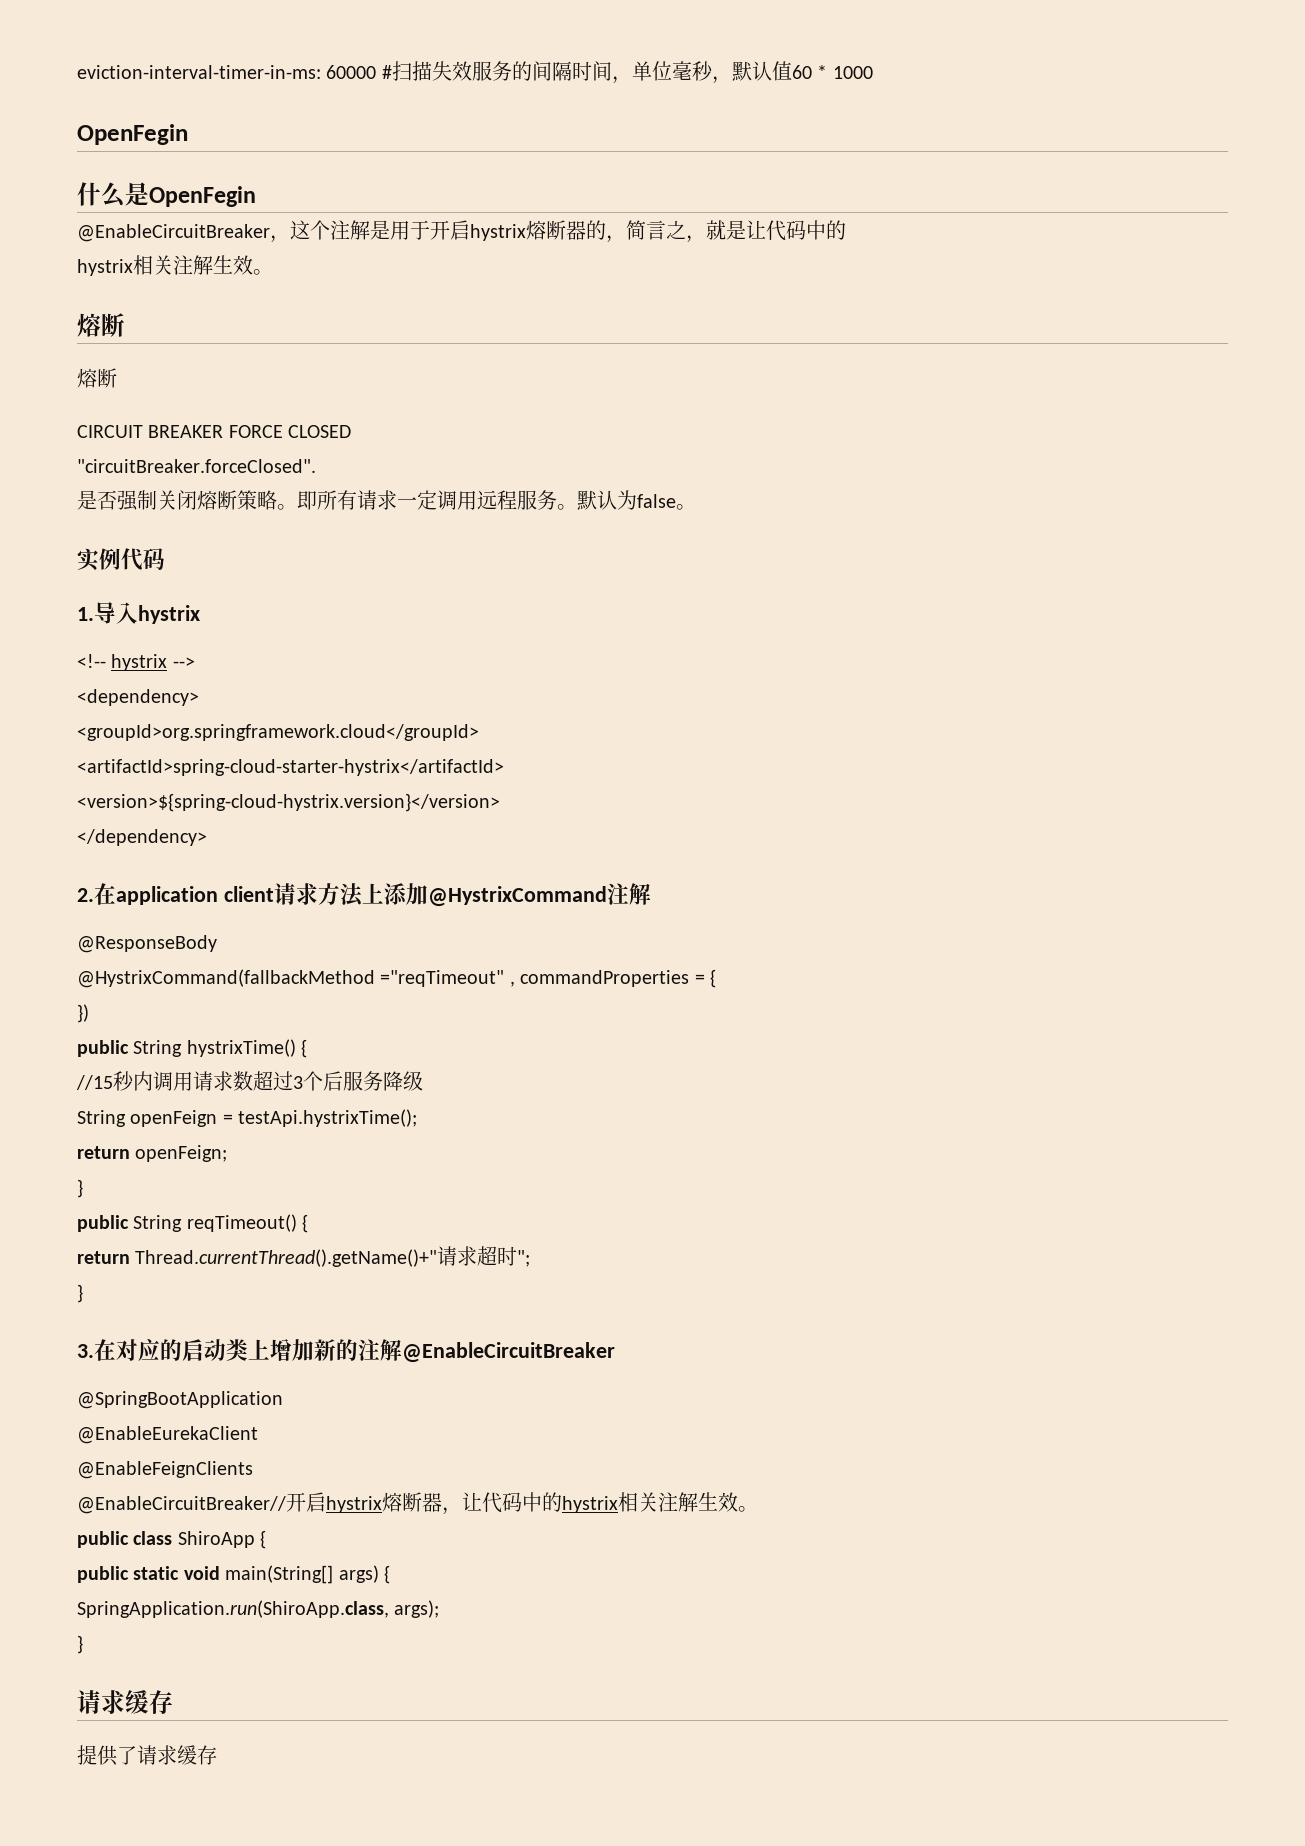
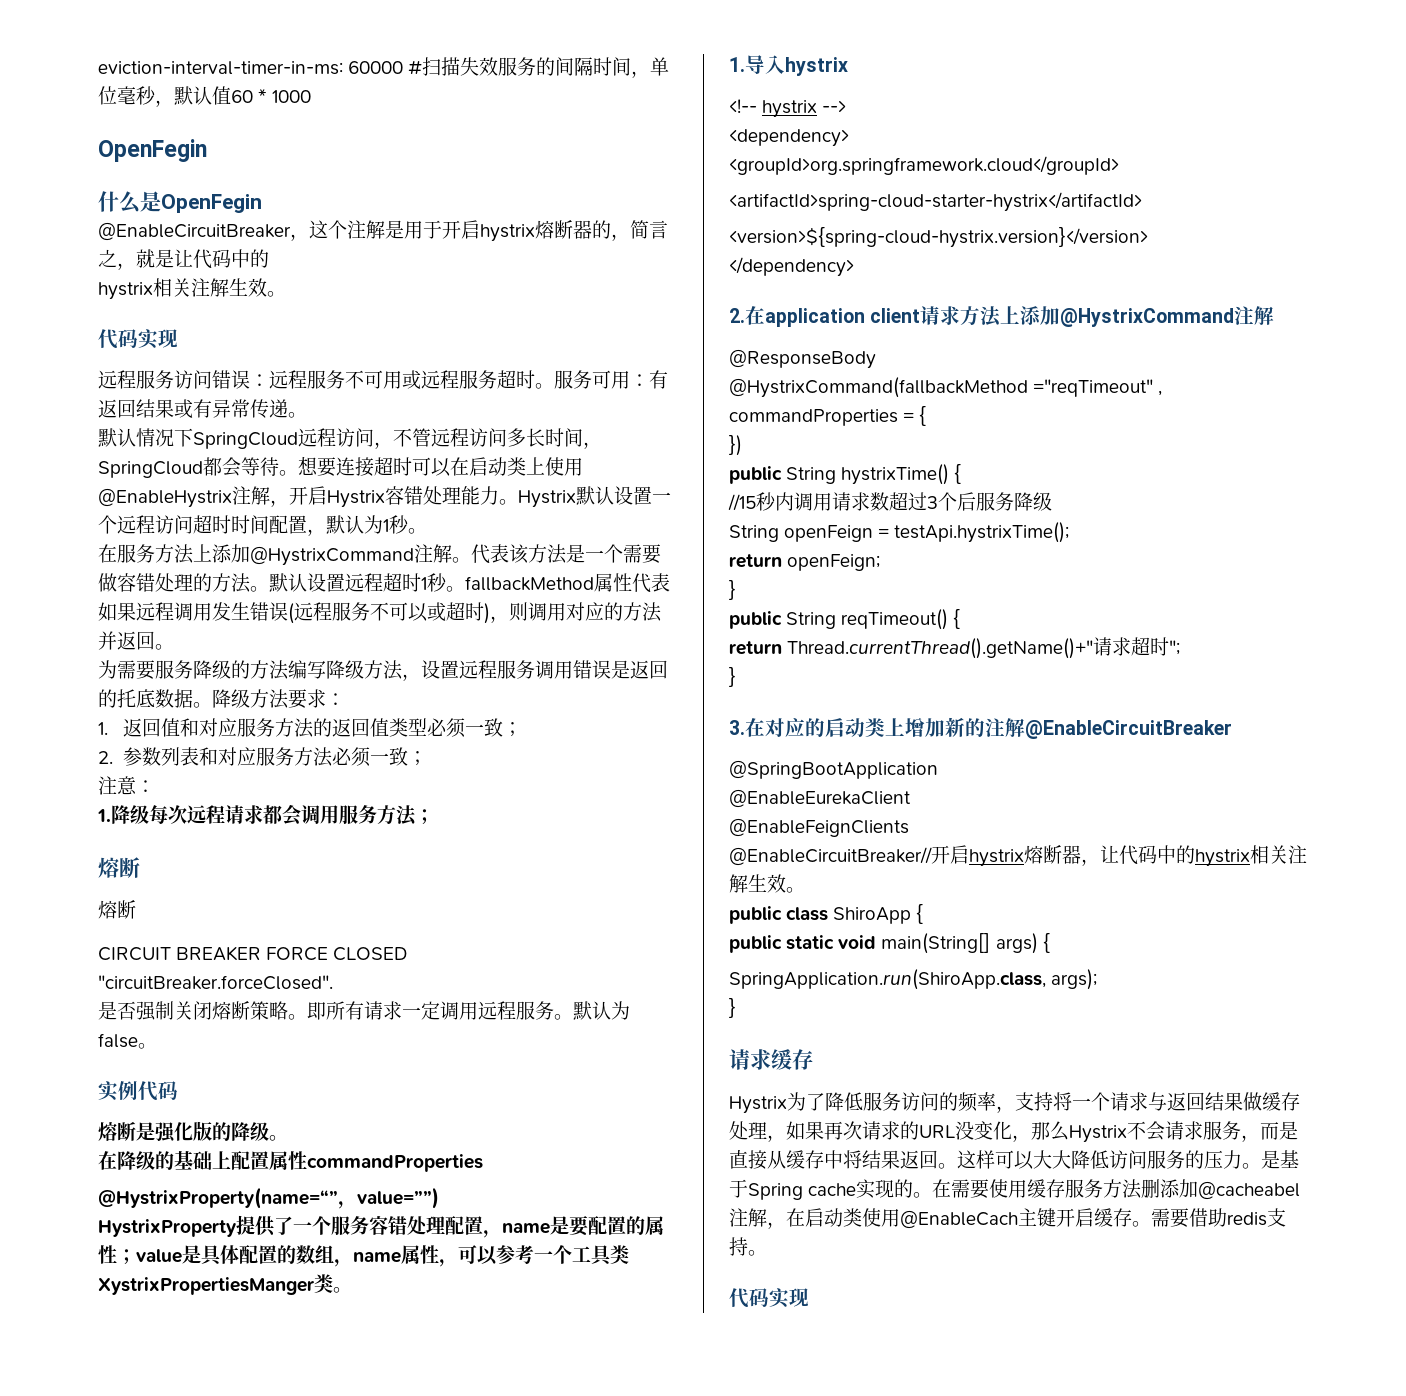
(273, 272) none -> [98,329,178,349] [98,370,668,390] [98,399,307,419] [98,428,602,449] [98,456,583,478] [98,486,671,508] [98,515,427,536] [98,544,661,566] [98,573,670,593] [98,602,662,624] [98,631,174,650] [98,660,668,681] [98,689,345,709] [98,718,522,738] [98,747,427,767] [98,776,155,795] [97,804,434,826] // 代码实现 // 远程服务访问错误：远程服务不可用或远程服务超时。服务可用：有返回结果或有异常传递。 // 默认情况下SpringCloud远程访问，不管远程访问多长时间，SpringCloud都会等待。想要连接超时可以在启动类上使用@EnableHystrix注解，开启Hystrix容错处理能力。Hystrix默认设置一个远程访问超时时间配置，默认为1秒。 // 在服务方法上添加@HystrixCommand注解。代表该方法是一个需要做容错处理的方法。默认设置远程超时1秒。fallbackMethod属性代表如果远程调用发生错误(远程服务不可以或超时)，则调用对应的方法并返回。 // 为需要服务降级的方法编写降级方法，设置远程服务调用错误是返回的托底数据。降级方法要求： // 1.返回值和对应服务方法的返回值类型必须一致； // 2.参数列表和对应服务方法必须一致； // 注意： // 1.降级每次远程请求都会调用服务方法；
(165, 559) none -> [97,1121,288,1143] [98,1151,483,1172] [98,1187,439,1209] [98,1215,664,1238] [98,1245,629,1267] [98,1274,352,1295] // 熔断是强化版的降级。 // 在降级的基础上配置属性commandProperties // @HystrixProperty(name=“”，value=””) // HystrixProperty提供了一个服务容错处理配置，name是要配置的属性；value是具体配置的数组，name属性，可以参考一个工具类XystrixPropertiesManger类。
[77,1745,217,1766] 提供了请求缓存 -> [729,1092,1300,1114] [729,1121,1298,1143] [729,1150,1299,1170] [729,1179,1301,1200] [729,1208,1286,1229] [729,1237,767,1256] [729,1288,809,1308] Hystrix为了降低服务访问的频率，支持将一个请求与返回结果做缓存处理，如果再次请求的URL没变化，那么Hystrix不会请求服务，而是直接从缓存中将结果返回。这样可以大大降低访问服务的压力。是基于Spring cache实现的。在需要使用缓存服务方法删添加@cacheabel注解，在启动类使用@EnableCach主键开启缓存。需要借助redis支持。 // 代码实现

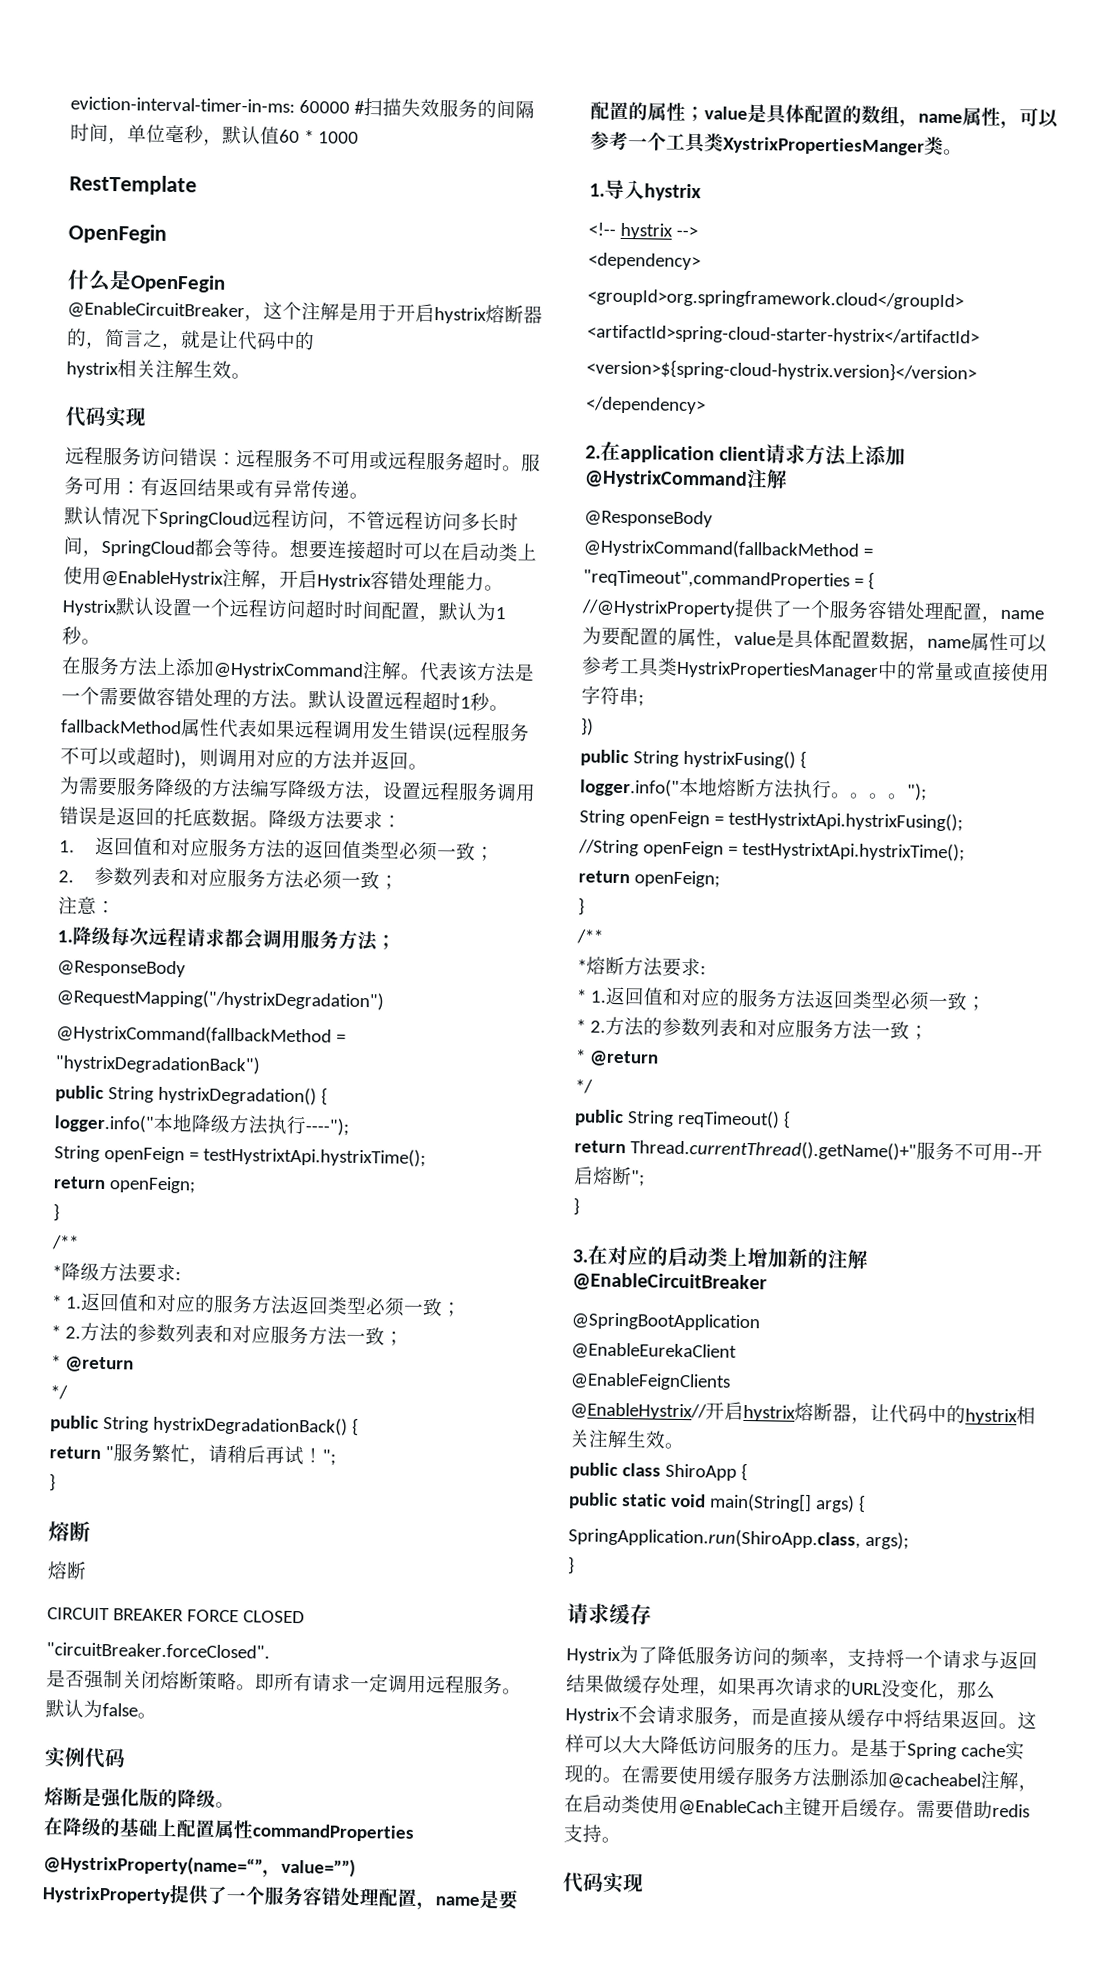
(312, 96) none -> [69,174,197,196] // RestTemplate
(434, 816) none -> [57,959,186,978] [56,988,384,1011] [56,1024,346,1046] [55,1054,260,1075] [55,1085,328,1106] [54,1113,349,1136] [54,1145,426,1168] [53,1176,196,1194] [53,1203,60,1222] [51,1235,79,1250] [52,1262,181,1283] [52,1292,462,1317] [51,1322,404,1346] [51,1355,134,1373] [50,1385,68,1400] [50,1415,359,1436] [49,1443,336,1466] [49,1473,56,1492] // @ResponseBody // @RequestMapping("/hystrixDegradation") // @HystrixCommand(fallbackMethod = "hystrixDegradationBack") // public String hystrixDegradation() { // logger.info("本地降级方法执行----"); // String openFeign = testHystrixtApi.hystrixTime(); // return openFeign; // } // /** // *降级方法要求: // * 1.返回值和对应的服务方法返回类型必须一致； // * 2.方法的参数列表和对应服务方法一致； // * @return // */ // public String hystrixDegradationBack() { // return "服务繁忙，请稍后再试！"; // }
[1033,379,1163,397] [729,409,898,426] ="reqTimeout" , commandProperties -> [862,547,873,557] [583,569,850,590] = "reqTimeout",commandProperties
(927, 416) none -> [581,598,1044,623] [582,626,1047,653] [581,656,1050,683] [581,685,644,707] // //@HystrixProperty提供了一个服务容错处理配置，name为要配置的属性，value是具体配置数据，name属性可以参考工具类HystrixPropertiesManager中的常量或直接使用字符串;
[841,464,962,485] [728,492,1052,511] [729,522,1070,543] [729,554,881,571] [729,580,736,600] hystrixTime() { // //15秒内调用请求数超过3个后服务降级 // String openFeign = testApi.hystrixTime(); // return openFeign; // } -> [682,749,807,769] [580,777,927,801] [579,809,963,832] [578,839,965,862] [578,870,720,888] [578,897,585,916] [576,929,603,944] [577,956,706,977] [576,986,986,1011] [576,1016,929,1040] [575,1049,659,1067] [575,1079,593,1094] hystrixFusing() { // logger.info("本地熔断方法执行。。。。"); // String openFeign = testHystrixtApi.hystrixFusing(); // //String openFeign = testHystrixtApi.hystrixTime(); // return openFeign; // } // /** // *熔断方法要求: // * 1.返回值和对应的服务方法返回类型必须一致； // * 2.方法的参数列表和对应服务方法一致； // * @return // */
[1093,637,1170,656] 请求超时 -> [915,1141,1043,1162] [573,1166,632,1186] 服务不可用--开启熔断
[729,847,932,866] @EnableCircuitBreaker// -> [570,1402,707,1421] @EnableHystrix//

